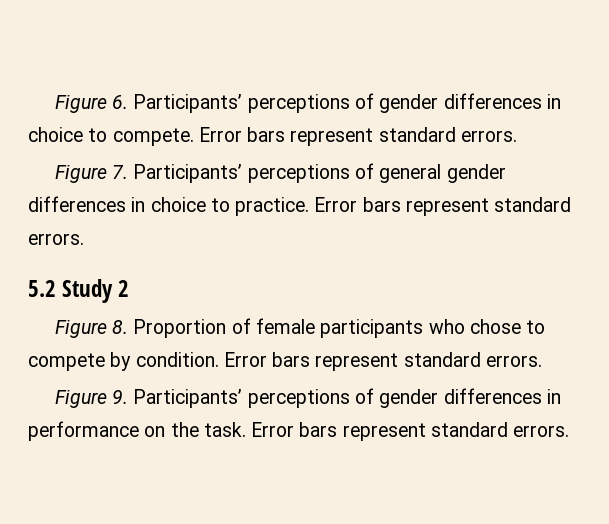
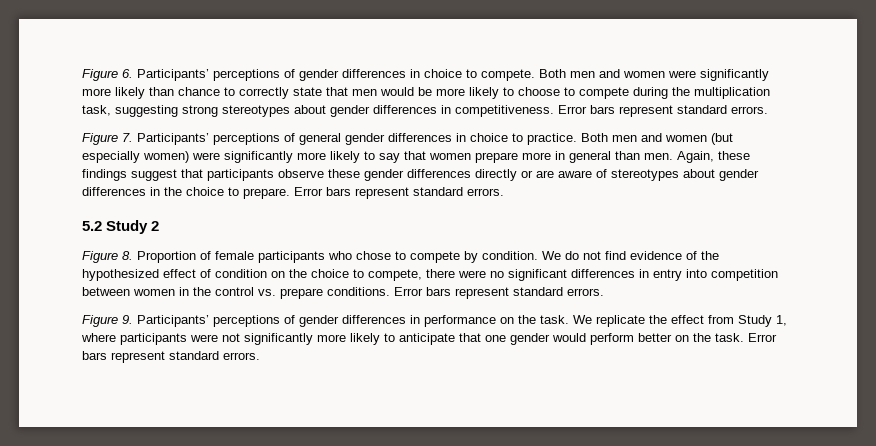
(194, 137) none -> [539,69,769,81] [82,87,770,99] [82,105,554,117] Both men and women were significantly more likely than chance to correctly state that men would be more likely to choose to compete during the multiplication task, suggesting strong stereotypes about gender differences in competitiveness.
(310, 206) none -> [581,133,733,145] [82,151,750,163] [82,169,759,181] [82,187,290,199] Both men and women (but especially women) were significantly more likely to say that women prepare more in general than men. Again, these findings suggest that participants observe these gender differences directly or are aware of stereotypes about gender differences in the choice to prepare.
(219, 359) none -> [542,251,719,260] [82,269,778,281] [82,287,390,299] We do not find evidence of the hypothesized effect of condition on the choice to compete, there were no significant differences in entry into competition between women in the control vs. prepare conditions.
(246, 429) none -> [573,315,787,327] [81,333,744,345] We replicate the effect from Study 1, where participants were not significantly more likely to anticipate that one gender would perform better on the task.

